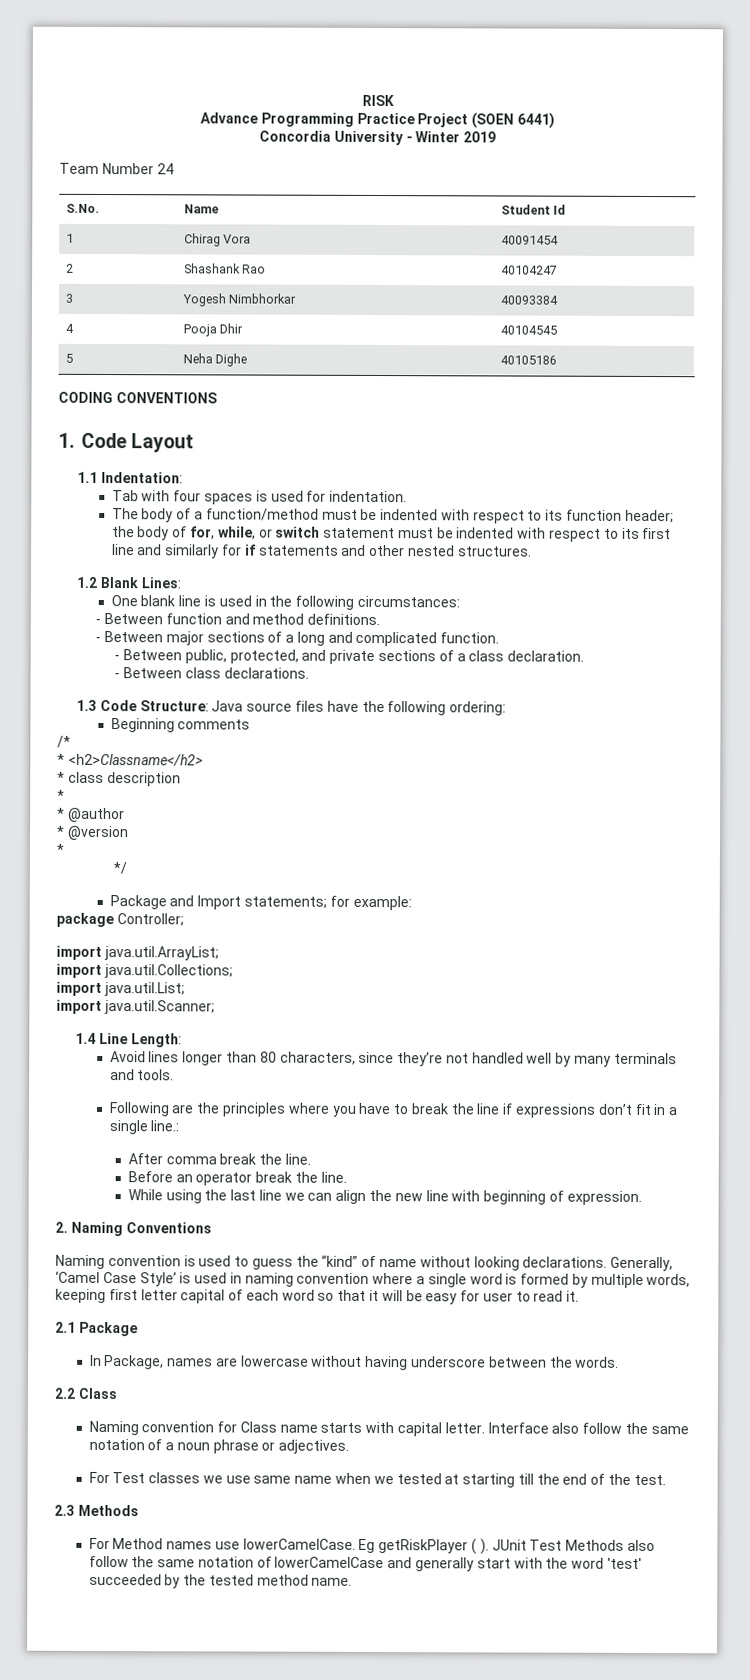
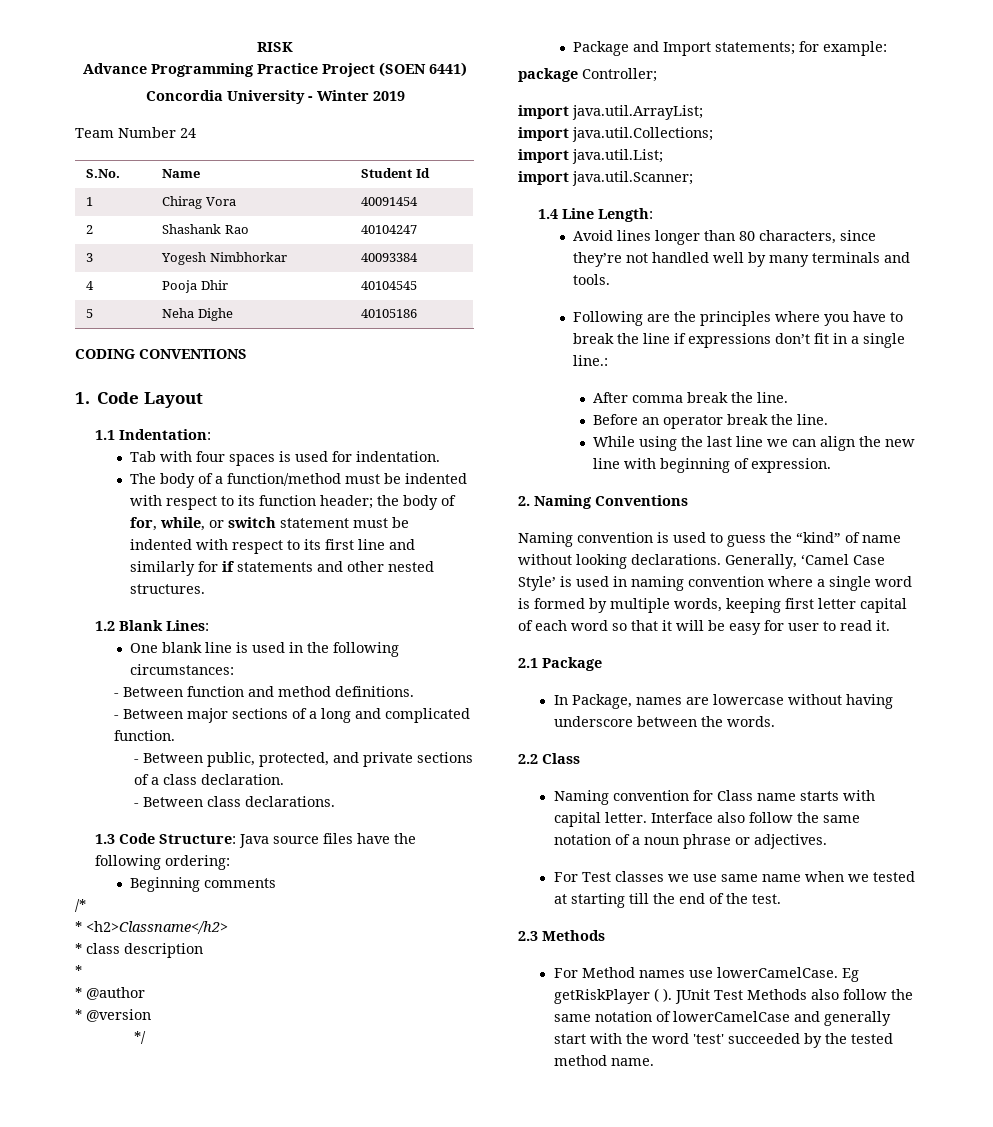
[56,843,64,855] // * -> (151, 1015) none

